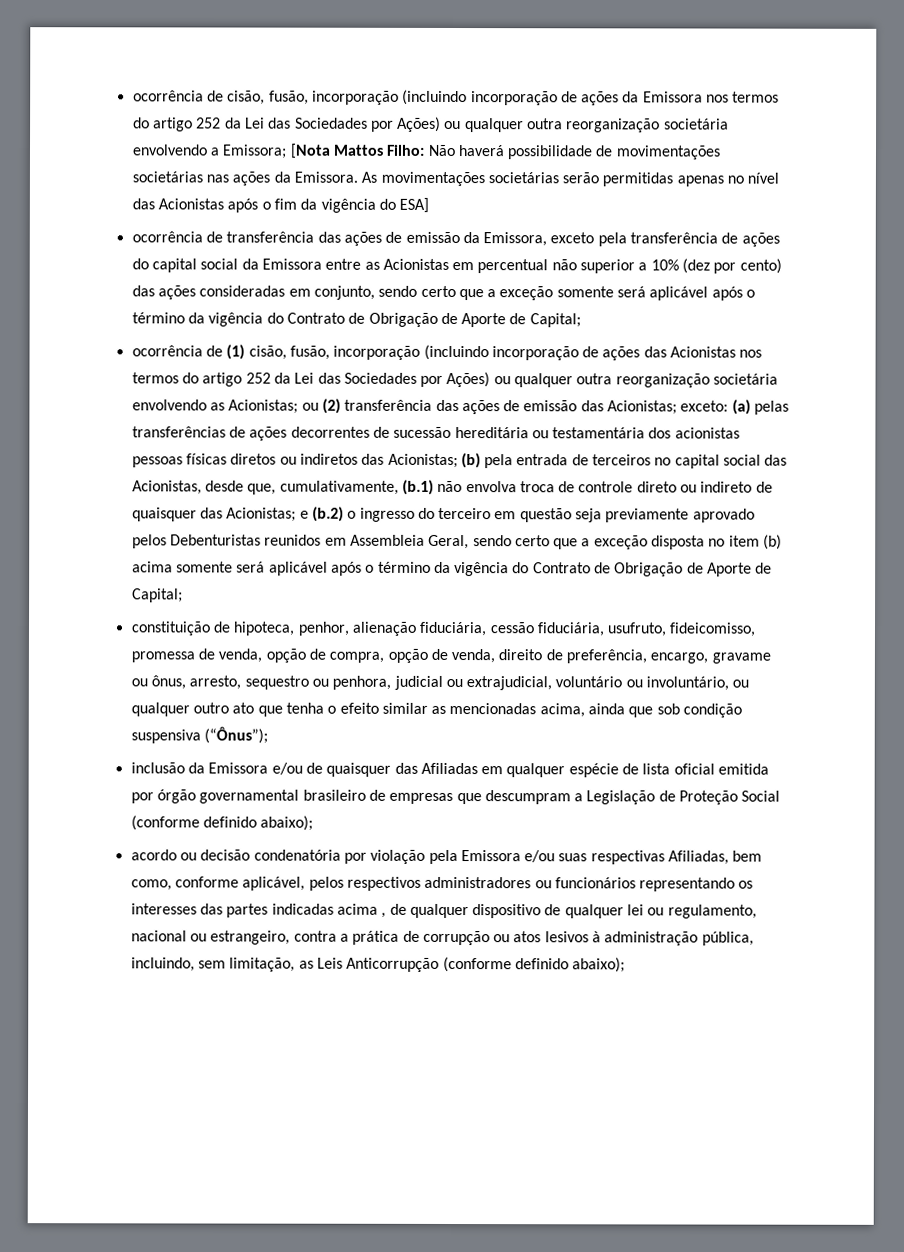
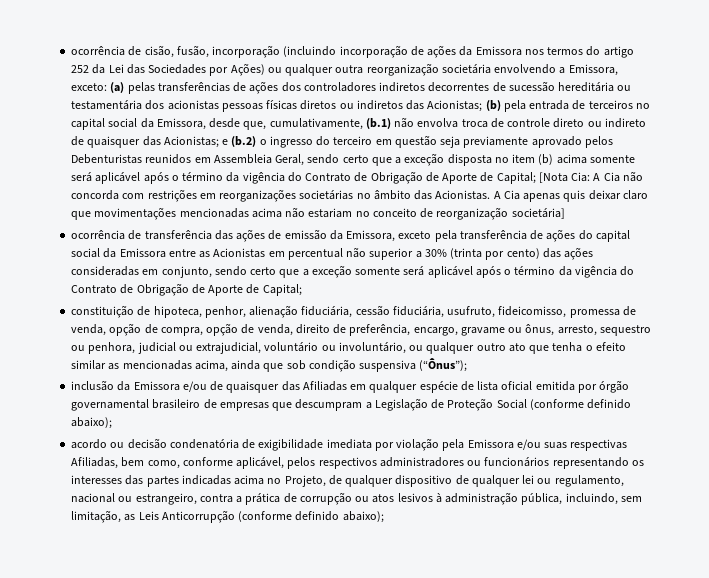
[222,143,721,160] [131,171,780,187] [131,197,430,213] [131,231,780,247] [131,258,782,274] [131,285,756,301] [131,312,581,328] [131,344,763,361] [131,371,779,388] [131,398,678,415] Emissora; [Nota Mattos Filho: Não haverá possibilidade de movimentações societárias nas ações da Emissora. As movimentações societárias serão permitidas apenas no nível das Acionistas após o fim da vigência do ESA] // ocorrência de transferência das ações de emissão da Emissora, exceto pela transferência de ações do capital social da Emissora entre as Acionistas em percentual não superior a 10% (dez por cento) das ações consideradas em conjunto, sendo certo que a exceção somente será aplicável após o término da vigência do Contrato de Obrigação de Aporte de Capital; // ocorrência de (1) cisão, fusão, incorporação (incluindo incorporação de ações das Acionistas nos termos do artigo 252 da Lei das Sociedades por Ações) ou qualquer outra reorganização societária envolvendo as Acionistas; ou (2) transferência das ações de emissão das Acionistas; -> [568,64,618,76] Emissora,
(288, 433) none -> [281,82,426,92] dos controladores indiretos
[764,454,788,466] [131,480,202,495] das Acionistas, -> [140,118,206,130] da Emissora,
(183, 595) none -> [538,171,643,183] [71,189,648,202] [71,207,565,220] [71,229,630,242] [71,247,594,260] [71,265,635,278] [71,283,302,296] [Nota Cia: A Cia não concorda com restrições em reorganizações societárias no âmbito das Acionistas. A Cia apenas quis deixar claro que movimentações mencionadas acima não estariam no conceito de reorganização societária] // ocorrência de transferência das ações de emissão da Emissora, exceto pela transferência de ações do capital social da Emissora entre as Acionistas em percentual não superior a 30% (trinta por cento) das ações consideradas em conjunto, sendo certo que a exceção somente será aplicável após o término da vigência do Contrato de Obrigação de Aporte de Capital;
(341, 855) none -> [242,439,372,451] de exigibilidade imediata
[381,912,387,918] , -> [267,475,326,487] no Projeto,

